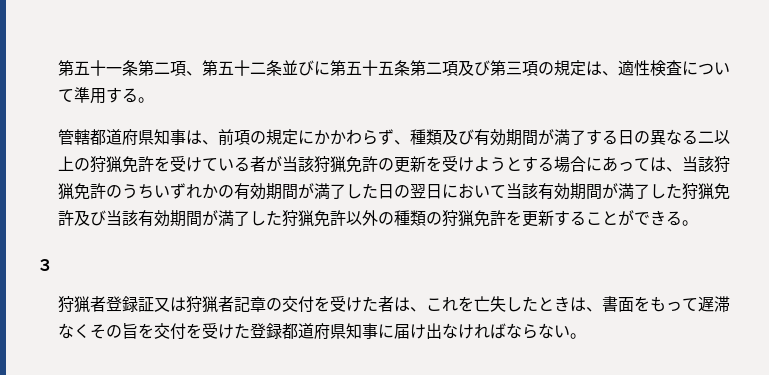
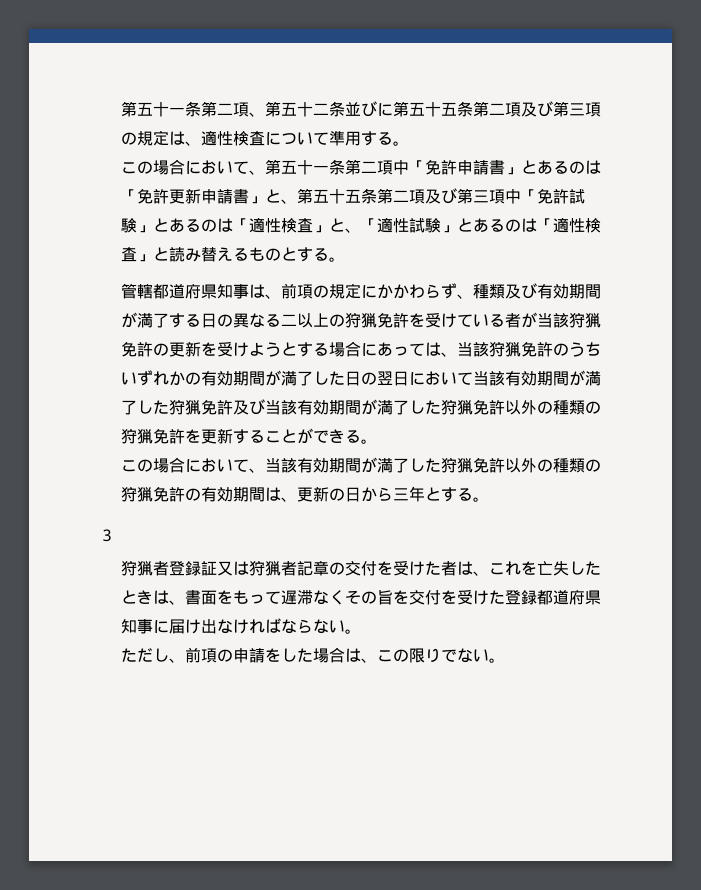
(155, 100) none -> [120,159,601,175] [120,188,585,204] [120,217,601,233] [120,247,345,262] // この場合において、第五十一条第二項中「免許申請書」とあるのは「免許更新申請書」と、第五十五条第二項及び第三項中「免許試験」とあるのは「適性検査」と、「適性試験」とあるのは「適性検査」と読み替えるものとする。
(699, 223) none -> [120,457,601,473] [120,486,489,502] // この場合において、当該有効期間が満了した狩猟免許以外の種類の狩猟免許の有効期間は、更新の日から三年とする。
(587, 336) none -> [120,647,505,663] // ただし、前項の申請をした場合は、この限りでない。

